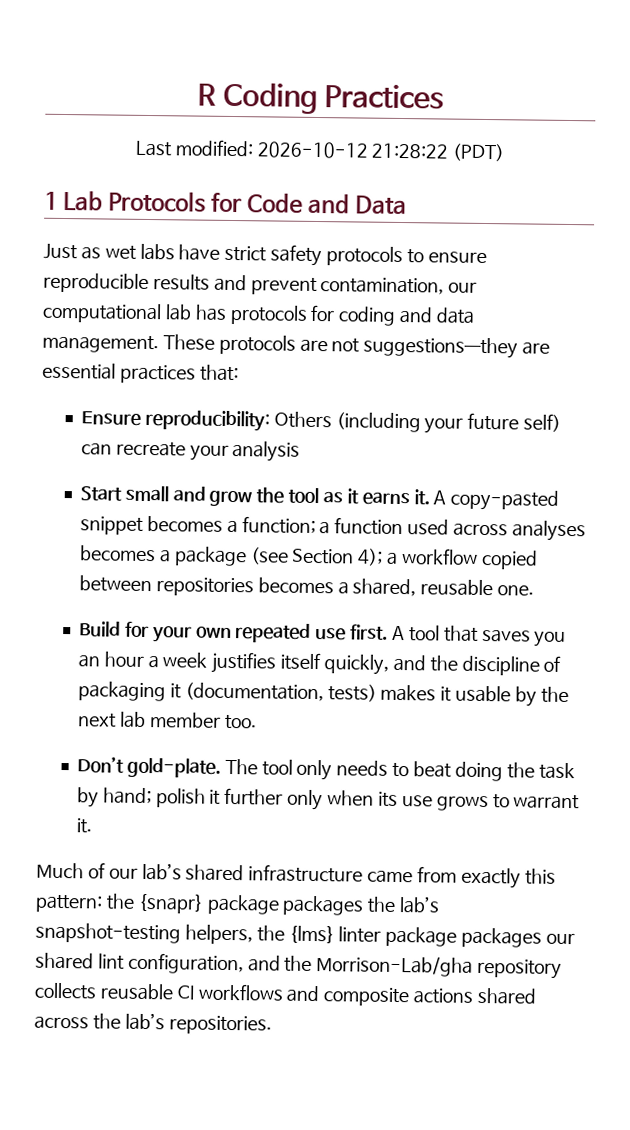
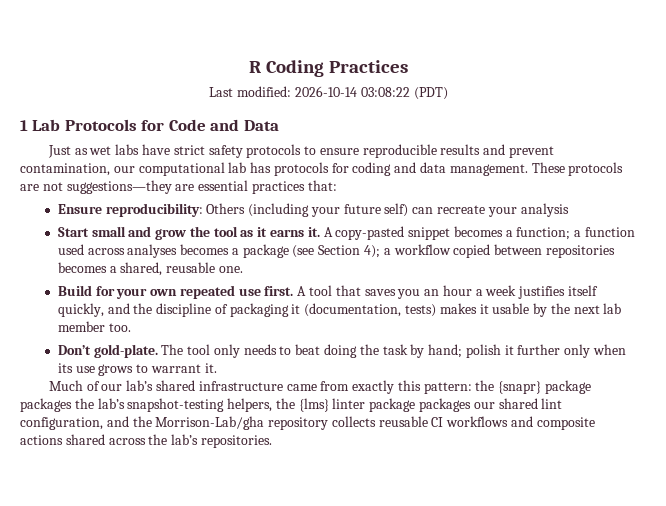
[256,141,450,159] 2026-10-12 21:28:22 -> [295,86,410,97] 2026-10-14 03:08:22

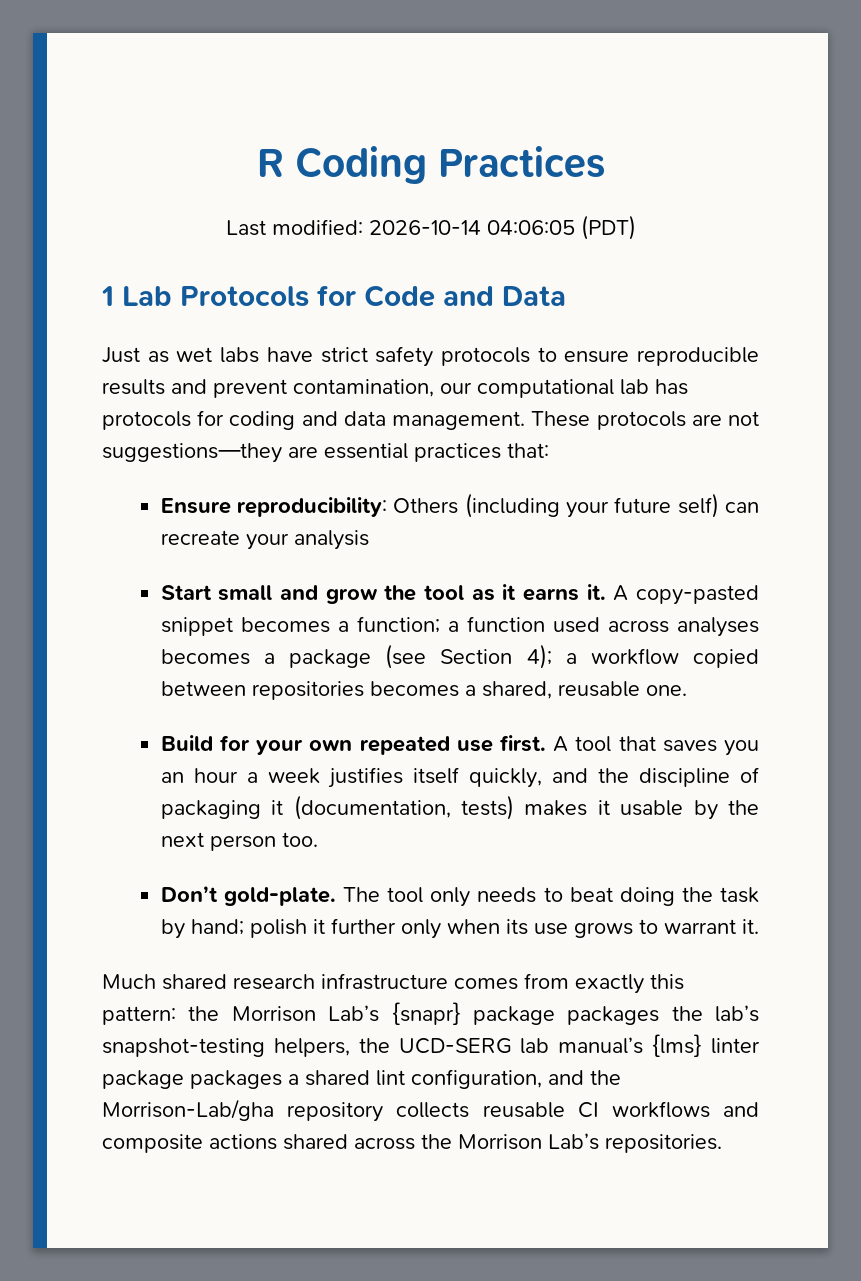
[360,87,410,97] 03:08:22 -> [486,220,575,235] 04:06:05
[603,303,622,314] [57,321,105,332] lab member -> [209,835,276,851] person
[86,380,317,391] of our lab’s shared infrastructure came -> [162,973,518,990] shared research infrastructure comes
(495, 385) none -> [231,1005,380,1022] Morrison Lab’s
(295, 403) none -> [398,1037,644,1054] UCD-SERG lab manual’s
[473,402,495,409] our -> [288,1074,299,1085] a
[171,434,199,445] lab’s -> [458,1133,599,1150] Morrison Lab’s

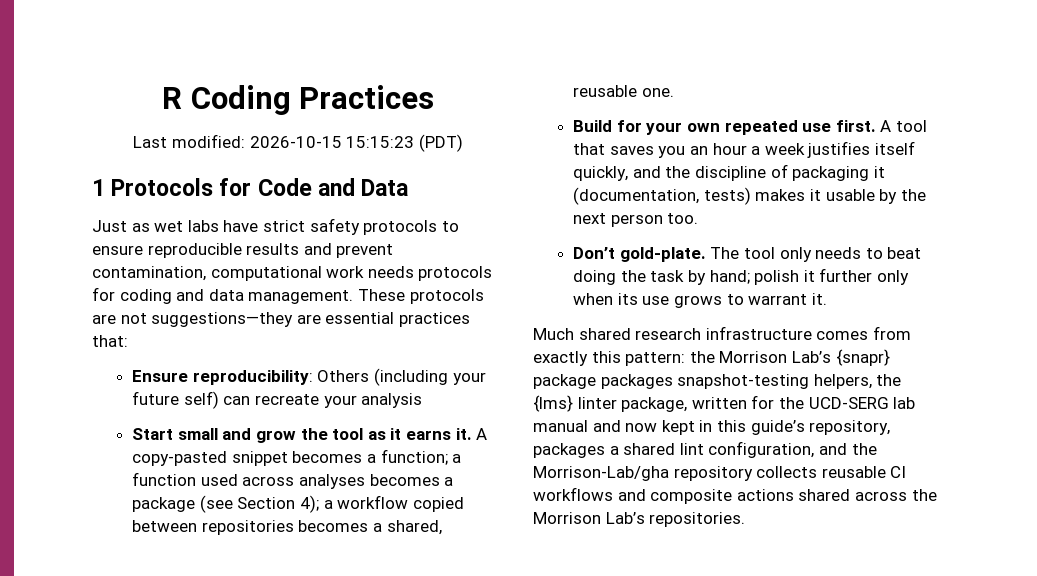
[368,220,575,235] 2026-10-14 04:06:05 -> [249,136,415,148] 2026-10-15 15:15:23
[122,286,172,306] Lab -> (105, 187) none
[440,379,688,398] our computational lab has -> [210,266,414,281] computational work needs
[671,1005,759,1022] the lab’s -> (673, 381) none
[398,1034,760,1057] [102,1070,184,1089] UCD-SERG lab manual’s {lms} linter package -> [533,395,916,412] [533,420,891,435] {lms} linter package, written for the UCD-SERG lab manual and now kept in this guide’s repository,

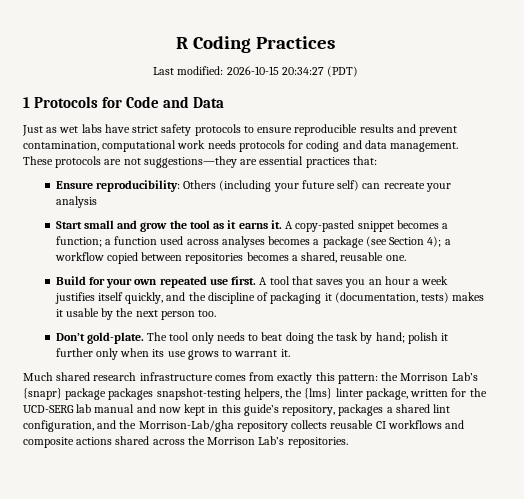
[346,136,415,148] 15:15:23 -> [281,67,324,75] 20:34:27

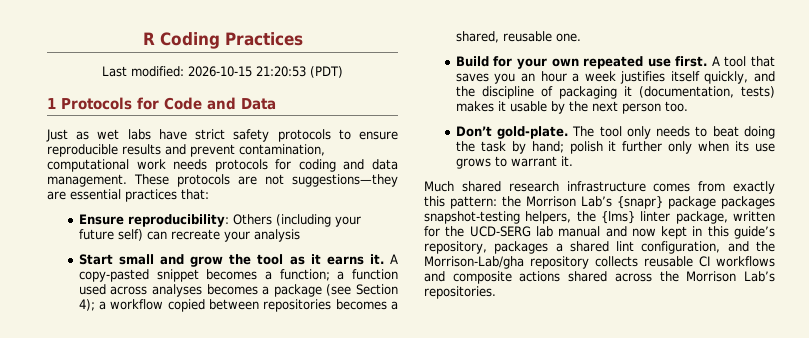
[281,67,324,75] 20:34:27 -> [256,66,306,77] 21:20:53

